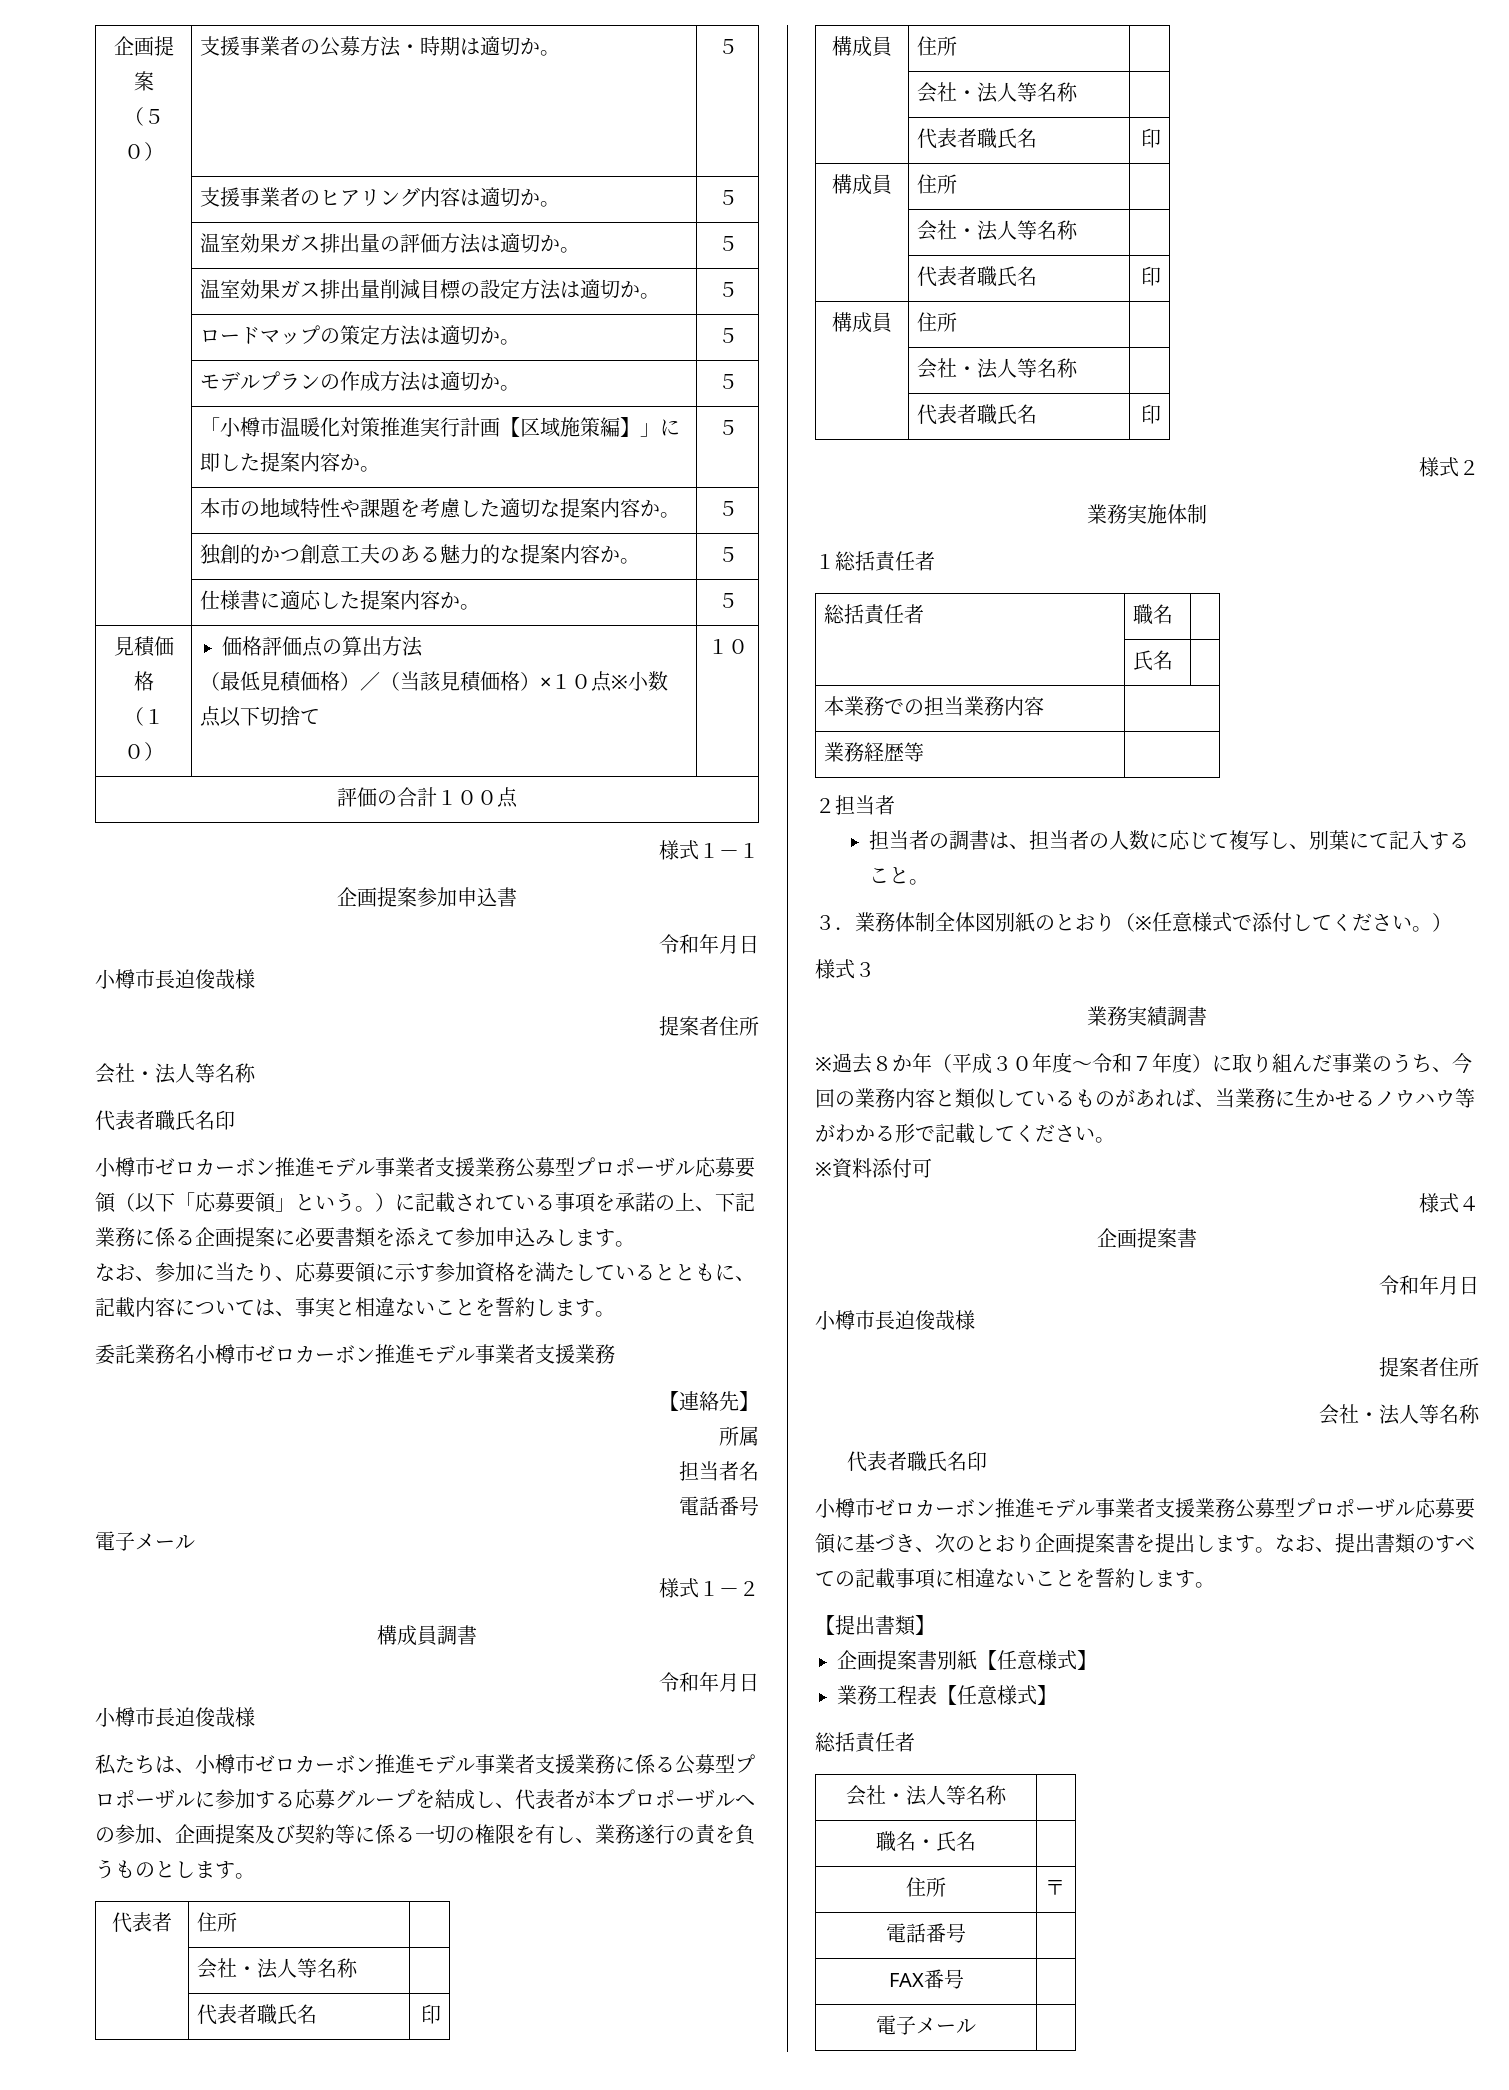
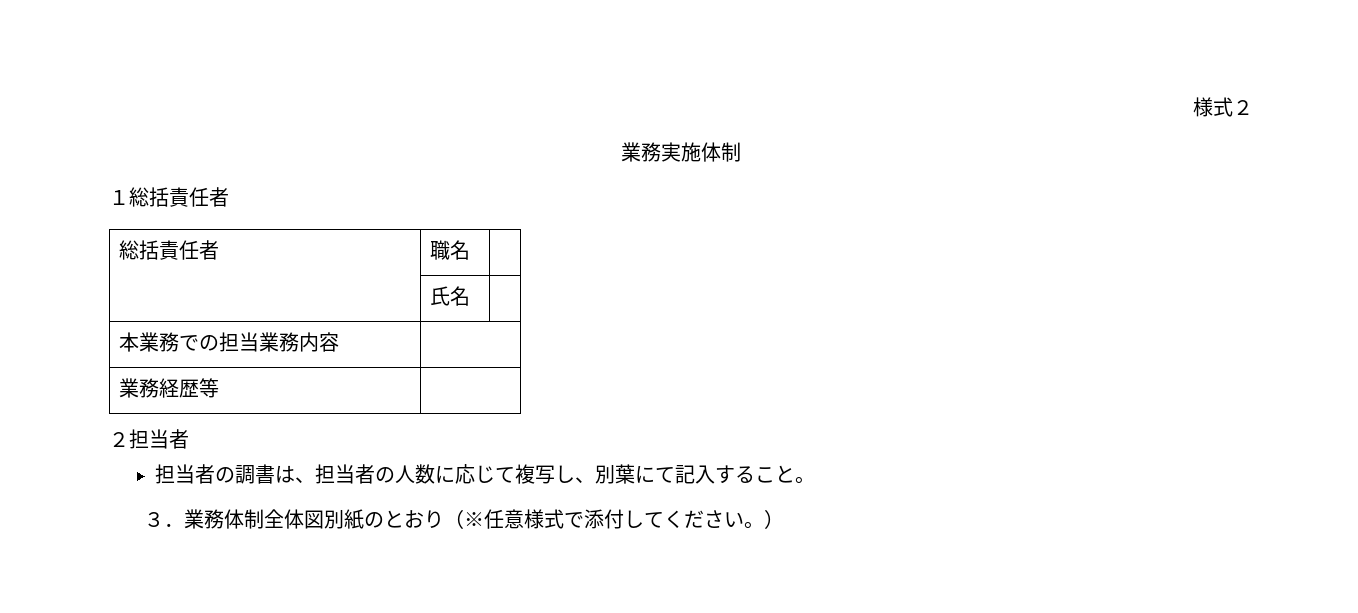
[113,36,174,56] [133,71,154,91] [123,107,164,126] [123,142,164,161] [200,36,561,57] [717,39,738,54] [200,187,561,207] [717,190,738,205] [200,233,581,254] [717,236,738,251] [200,279,661,300] [717,282,738,297] [200,325,521,346] [717,328,738,343] [200,371,521,392] [717,374,738,389] [200,417,681,437] [200,452,381,472] [717,420,738,435] [200,498,681,518] [717,501,738,516] [200,544,641,565] [717,547,738,562] [200,590,481,610] [717,593,738,608] [113,636,174,657] [133,671,154,691] [123,707,164,726] [123,742,164,761] [222,636,424,657] [200,671,669,692] [200,706,321,727] [707,639,748,654] [337,787,518,808] [659,840,759,860] [337,887,517,907] [659,934,759,954] [95,969,255,990] [659,1016,759,1036] [95,1063,256,1084] [95,1110,235,1131] [95,1157,755,1178] [95,1192,755,1213] [95,1227,635,1248] [95,1262,755,1283] [95,1297,615,1318] [95,1344,615,1365] [659,1391,759,1411] [719,1426,759,1446] [679,1461,759,1481] [679,1496,759,1516] [95,1531,195,1551] [659,1578,759,1598] [377,1625,477,1646] [659,1672,759,1692] [95,1707,255,1728] [95,1754,755,1775] [95,1789,755,1810] [95,1824,757,1845] [95,1859,255,1879] [112,1912,172,1933] [197,1912,238,1932] [197,1958,359,1979] [197,2004,318,2025] [420,2004,441,2024] [832,36,892,57] [917,36,958,56] [917,82,1079,103] [917,128,1038,149] [1140,128,1161,148] [832,174,892,195] [917,174,958,194] [917,220,1079,241] [917,266,1038,287] [1140,266,1161,286] [832,312,892,333] [917,312,958,332] [917,358,1079,379] [917,404,1038,425] [1140,404,1161,424] 企画提案 // （５０） | 支援事業者の公募方法・時期は適切か。 | ５ // | 支援事業者のヒアリング内容は適切か。 | ５ // | 温室効果ガス排出量の評価方法は適切か。 | ５ // | 温室効果ガス排出量削減目標の設定方法は適切か。 | ５ // | ロードマップの策定方法は適切か。 | ５ // | モデルプランの作成方法は適切か。 | ５ // | 「小樽市温暖化対策推進実行計画【区域施策編】」に即した提案内容か。 | ５ // | 本市の地域特性や課題を考慮した適切な提案内容か。 | ５ // | 独創的かつ創意工夫のある魅力的な提案内容か。 | ５ // | 仕様書に適応した提案内容か。 | ５ // 見積価格 // （１０） | 価格評価点の算出方法 // （最低見積価格）／（当該見積価格）×１０点※小数点以下切捨て | １０ // 評価の合計１００点 // 様式１－１ // 企画提案参加申込書 // 令和年月日 // 小樽市長迫俊哉様 // 提案者住所 // 会社・法人等名称 // 代表者職氏名印 // 小樽市ゼロカーボン推進モデル事業者支援業務公募型プロポーザル応募要領（以下「応募要領」という。）に記載されている事項を承諾の上、下記業務に係る企画提案に必要書類を添えて参加申込みします。 // なお、参加に当たり、応募要領に示す参加資格を満たしているとともに、記載内容については、事実と相違ないことを誓約します。 // 委託業務名小樽市ゼロカーボン推進モデル事業者支援業務 // 【連絡先】 // 所属 // 担当者名 // 電話番号 // 電子メール // 様式１－２ // 構成員調書 // 令和年月日 // 小樽市長迫俊哉様 // 私たちは、小樽市ゼロカーボン推進モデル事業者支援業務に係る公募型プロポーザルに参加する応募グループを結成し、代表者が本プロポーザルへの参加、企画提案及び契約等に係る一切の権限を有し、業務遂行の責を負うものとします。 // 代表者 | 住所 | // | 会社・法人等名称 | // | 代表者職氏名 | 印 // 構成員 | 住所 | // | 会社・法人等名称 | // | 代表者職氏名 | 印 // 構成員 | 住所 | // | 会社・法人等名称 | // | 代表者職氏名 | 印 // 構成員 | 住所 | // | 会社・法人等名称 | // | 代表者職氏名 | 印 // -> (1193, 107) none
[815,959,875,979] [1087,1006,1207,1027] [815,1052,1472,1074] [815,1088,1475,1109] [815,1123,1115,1144] [815,1158,932,1179] [1419,1193,1479,1213] [1097,1228,1197,1248] [1379,1275,1479,1295] [815,1310,975,1331] [1379,1357,1479,1377] [1319,1404,1480,1425] [846,1451,987,1472] [815,1498,1475,1519] [815,1533,1475,1554] [815,1568,1215,1589] [815,1615,935,1636] [837,1650,1097,1670] [837,1685,1057,1705] [815,1732,915,1753] [846,1785,1007,1806] [876,1831,976,1852] [906,1877,946,1897] [1045,1880,1066,1895] [886,1923,966,1943] [888,1969,964,1989] [876,2015,976,2035] // 様式３ // 業務実績調書 // ※過去８か年（平成３０年度～令和７年度）に取り組んだ事業のうち、今回の業務内容と類似しているものがあれば、当業務に生かせるノウハウ等がわかる形で記載してください。 // ※資料添付可 // 様式４ // 企画提案書 // 令和年月日 // 小樽市長迫俊哉様 // 提案者住所 // 会社・法人等名称 // 代表者職氏名印 // 小樽市ゼロカーボン推進モデル事業者支援業務公募型プロポーザル応募要領に基づき、次のとおり企画提案書を提出します。なお、提出書類のすべての記載事項に相違ないことを誓約します。 // 【提出書類】 // 企画提案書別紙【任意様式】 // 業務工程表【任意様式】 // 総括責任者 // 会社・法人等名称 | // 職名・氏名 | // 住所 | 〒 // 電話番号 | // FAX番号 | // 電子メール | -> (785, 519) none

